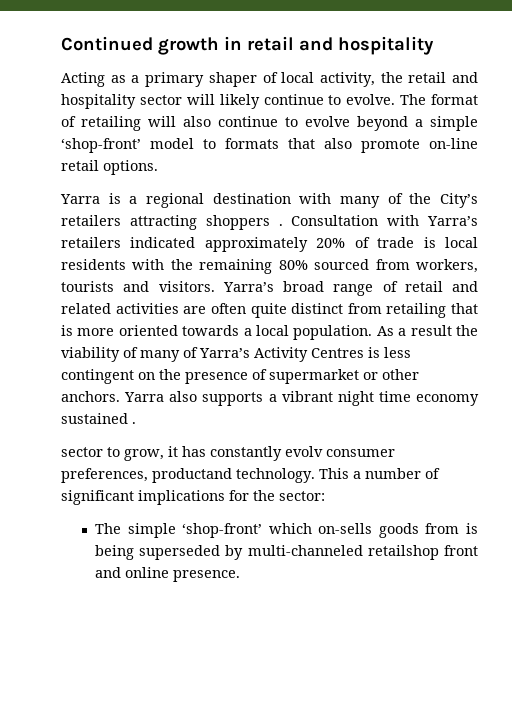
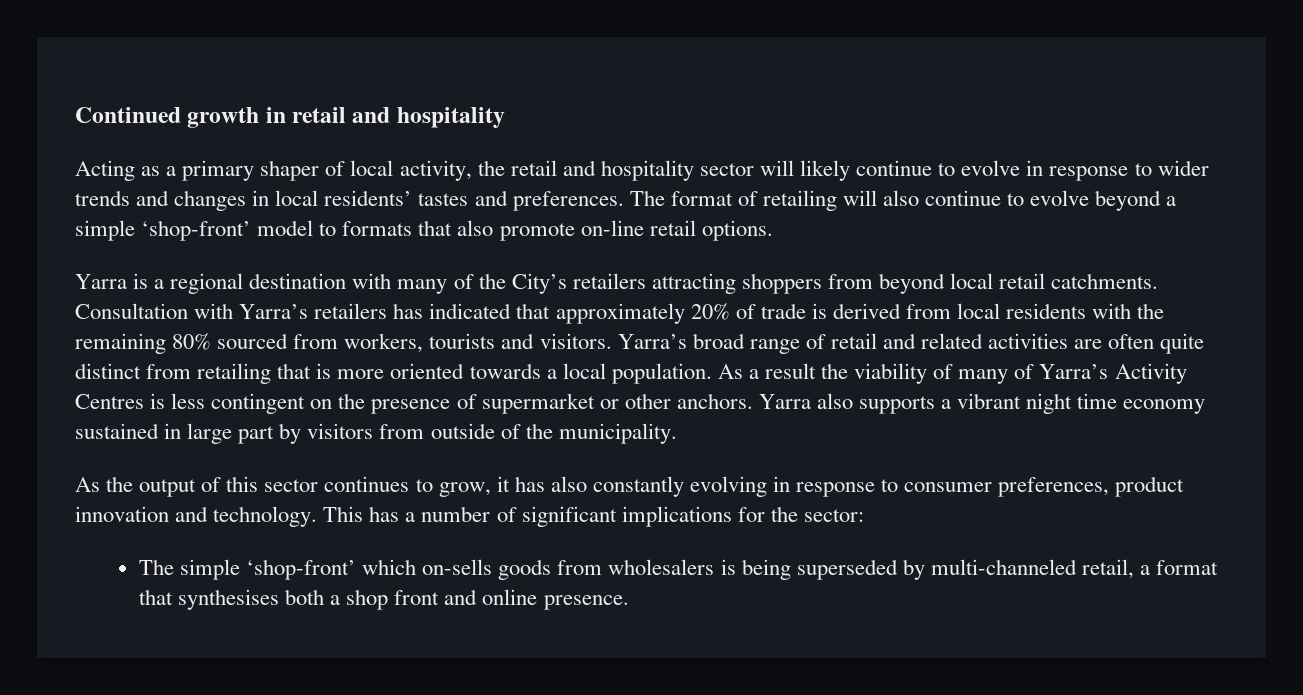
[346,94,396,105] evolve. -> [961,160,1209,181] [75,190,624,211] evolve in response to wider trends and changes in local residents’ tastes and preferences.
[278,224,283,226] . -> [827,273,1159,294] from beyond local retail catchments.
[130,237,196,248] indicated -> [393,303,551,319] has indicated that
(436, 242) none -> [832,303,951,319] derived from
[132,422,136,424] [61,446,395,461] [61,468,232,483] . // sector to grow, it has constantly evolv consumer preferences, productand -> [164,423,677,444] [75,476,1185,497] [75,506,209,522] in large part by visitors from outside of the municipality. // As the output of this sector continues to grow, it has also constantly evolving in response to consumer preferences, product innovation and
(349, 473) none -> [369,506,400,522] has
(460, 528) none -> [608,559,715,575] wholesalers
[367,545,439,560] retailshop -> [1081,559,1219,579] [138,589,389,610] retail, a format that synthesises both a shop

